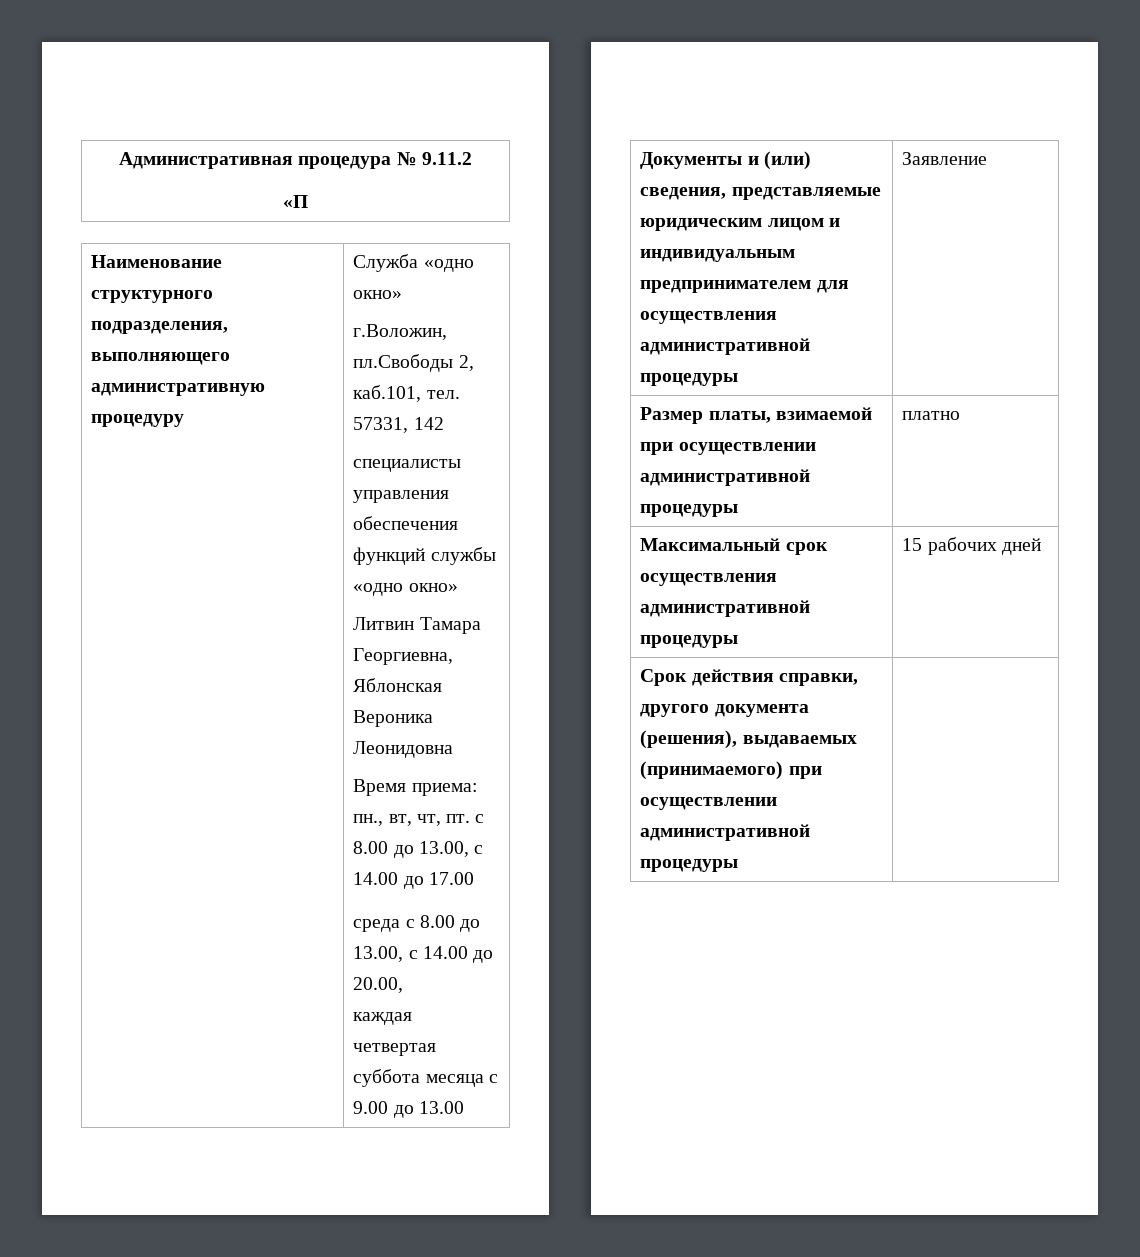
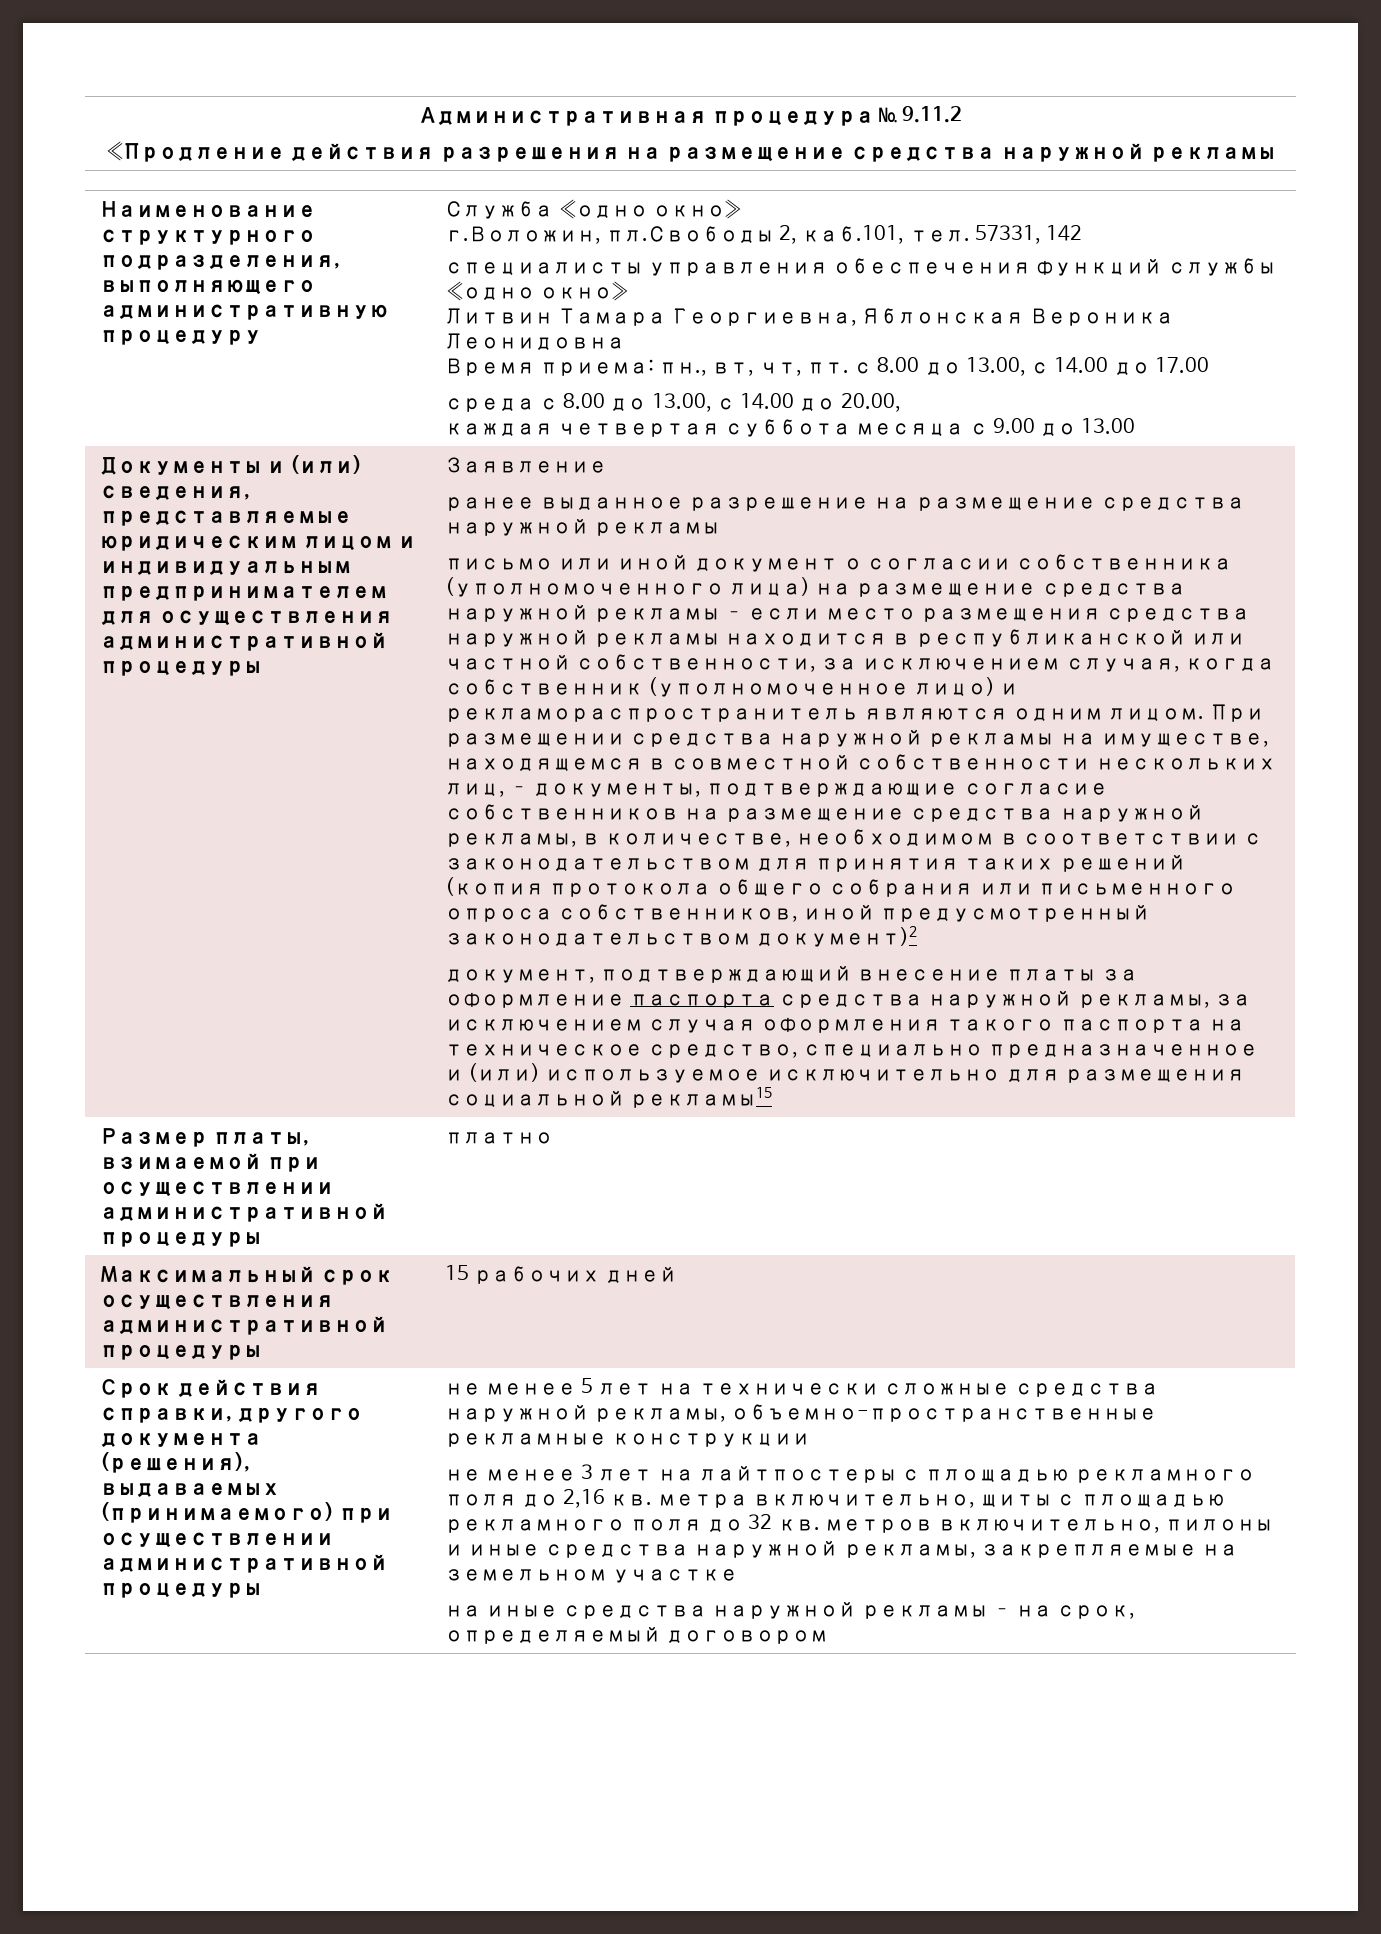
[283,195,308,208] «П -> [105,141,1276,162] «Продление действия разрешения на размещение средства наружной рекламы
(988, 158) none -> [444,497,1245,511] [444,519,720,536] [444,554,1233,572] [444,577,1186,597] [444,605,1251,622] [444,629,1245,647] [444,654,1275,672] [444,677,1019,697] [444,704,1264,722] [444,730,1269,747] [444,754,1276,772] [444,783,1108,797] [444,804,1204,822] [444,829,1263,847] [444,855,1186,872] [444,877,1236,897] [444,904,1151,922] [444,926,917,947] [444,966,1138,983] [444,991,1251,1008] [444,1017,1245,1033] [444,1044,1259,1058] [444,1063,1245,1083] [444,1087,772,1108] // ранее выданное разрешение на размещение средства наружной рекламы // письмо или иной документ о согласии собственника (уполномоченного лица) на размещение средства наружной рекламы – если место размещения средства наружной рекламы находится в республиканской или частной собственности, за исключением случая, когда собственник (уполномоченное лицо) и рекламораспространитель являются одним лицом. При размещении средства наружной рекламы на имуществе, находящемся в совместной собственности нескольких лиц, – документы, подтверждающие согласие собственников на размещение средства наружной рекламы, в количестве, необходимом в соответствии с законодательством для принятия таких решений (копия протокола общего собрания или письменного опроса собственников, иной предусмотренный законодательством документ)2 // документ, подтверждающий внесение платы за оформление паспорта средства наружной рекламы, за исключением случая оформления такого паспорта на техническое средство, специально предназначенное и (или) используемое исключительно для размещения социальной рекламы15
(739, 865) none -> [444,1378,1160,1397] [444,1404,1158,1422] [444,1433,810,1447] [444,1464,1255,1483] [444,1489,1225,1508] [444,1514,1274,1533] [444,1541,1239,1558] [444,1569,738,1583] [444,1602,1136,1619] [444,1627,828,1644] не менее 5 лет на технически сложные средства наружной рекламы, объемно-пространственные рекламные конструкции // не менее 3 лет на лайтпостеры с площадью рекламного поля до 2,16 кв. метра включительно, щиты с площадью рекламного поля до 32 кв. метров включительно, пилоны и иные средства наружной рекламы, закрепляемые на земельном участке // на иные средства наружной рекламы – на срок, определяемый договором

